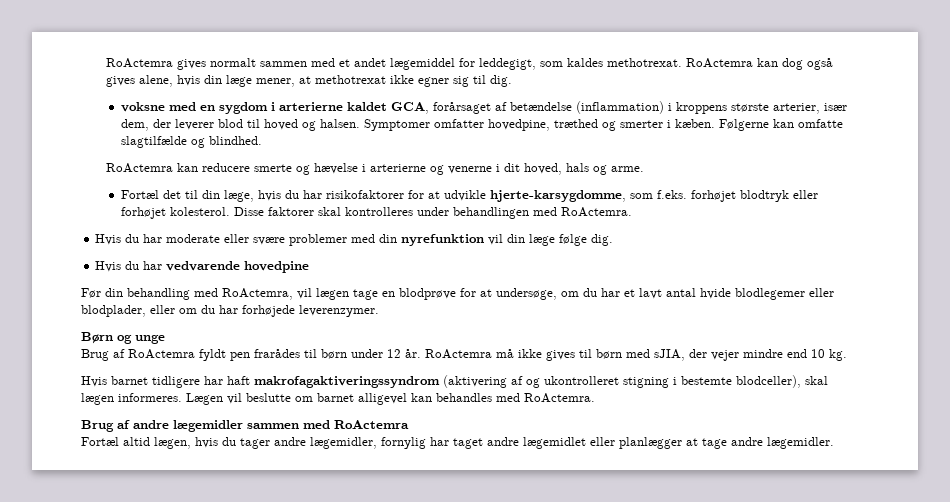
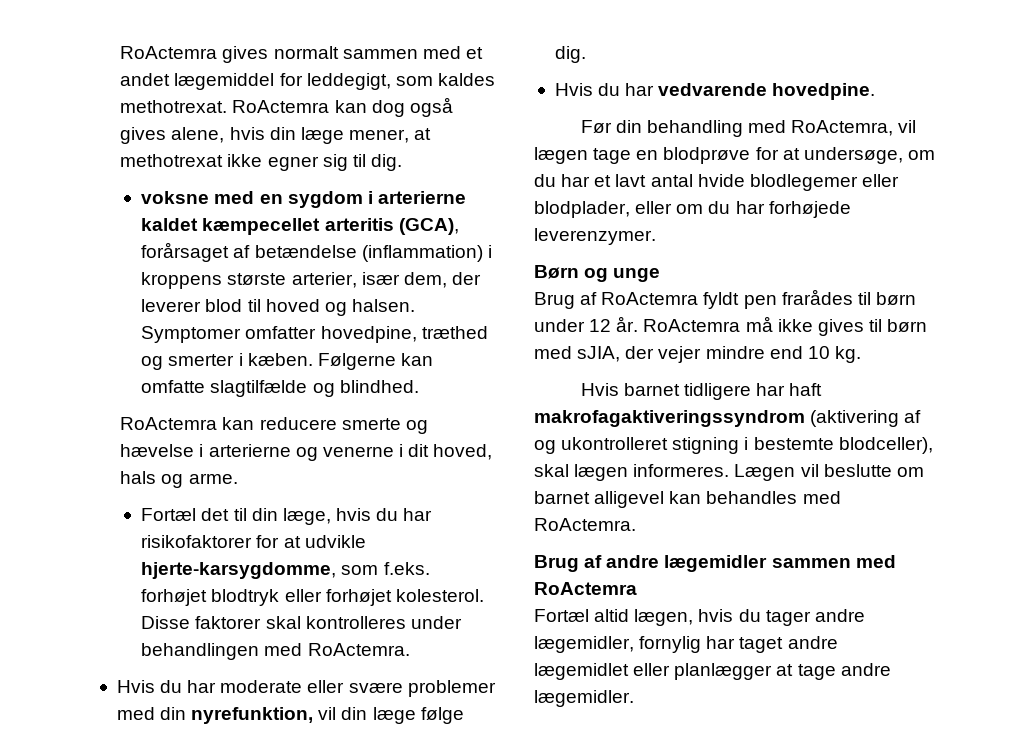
[390,102,429,114] GCA, -> [202,218,459,235] kæmpecellet arteritis (GCA),
[401,234,485,246] nyrefunktion -> [191,707,314,724] nyrefunktion,
[244,261,310,273] hovedpine -> [772,83,876,100] hovedpine.

